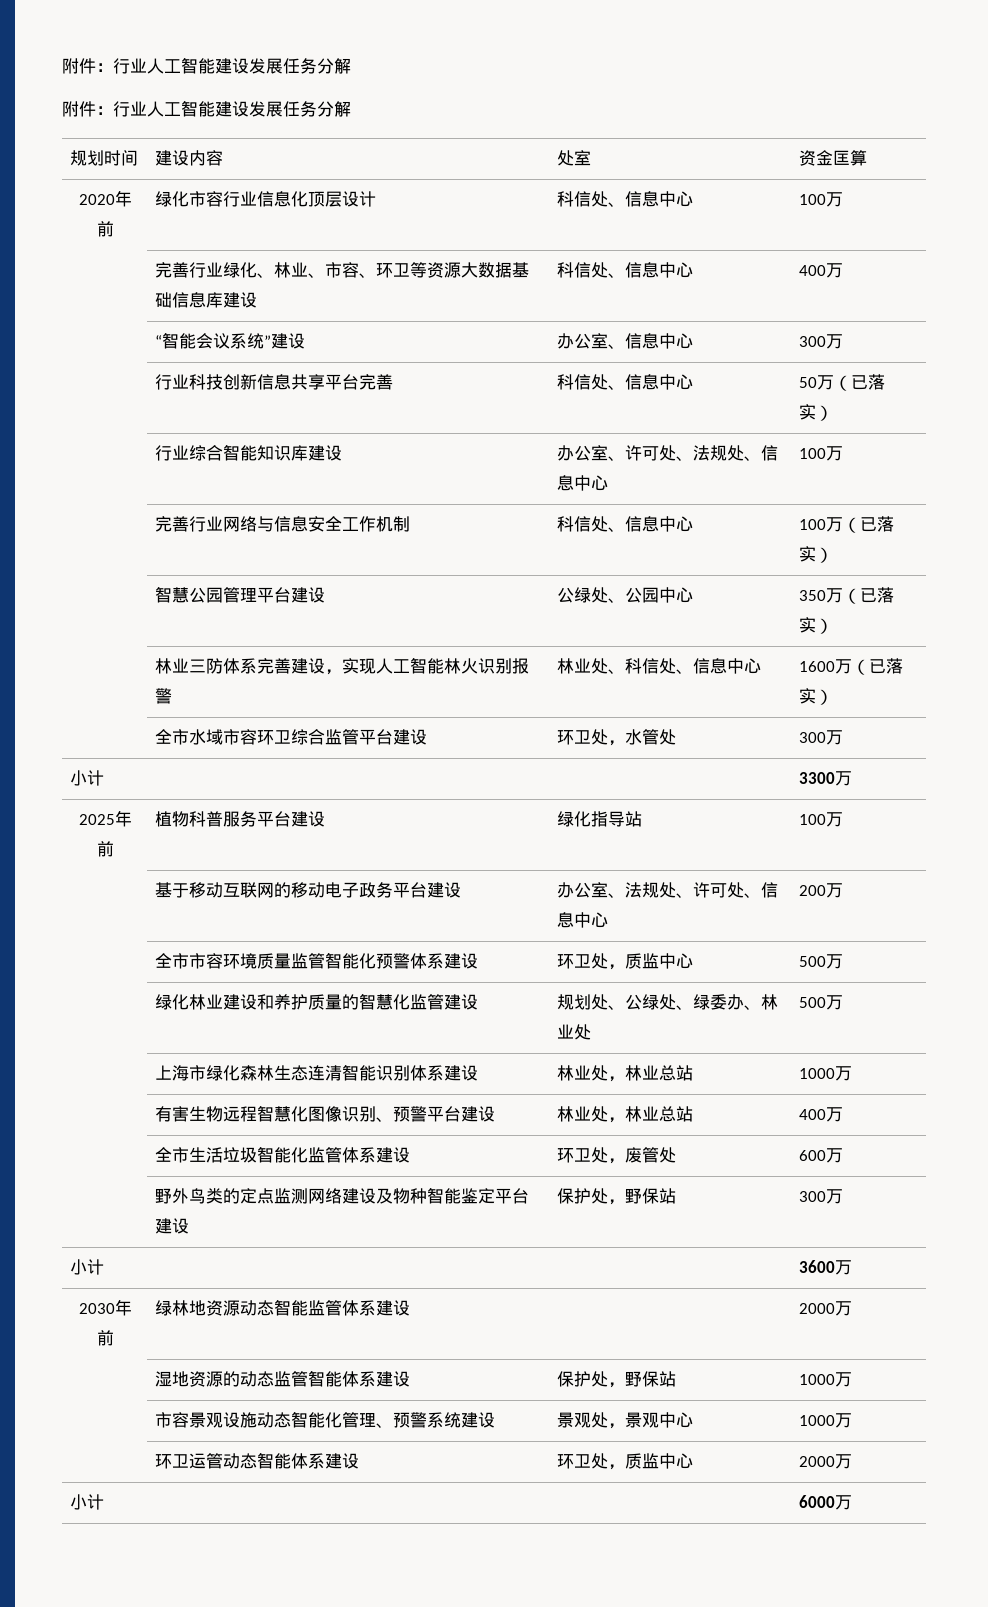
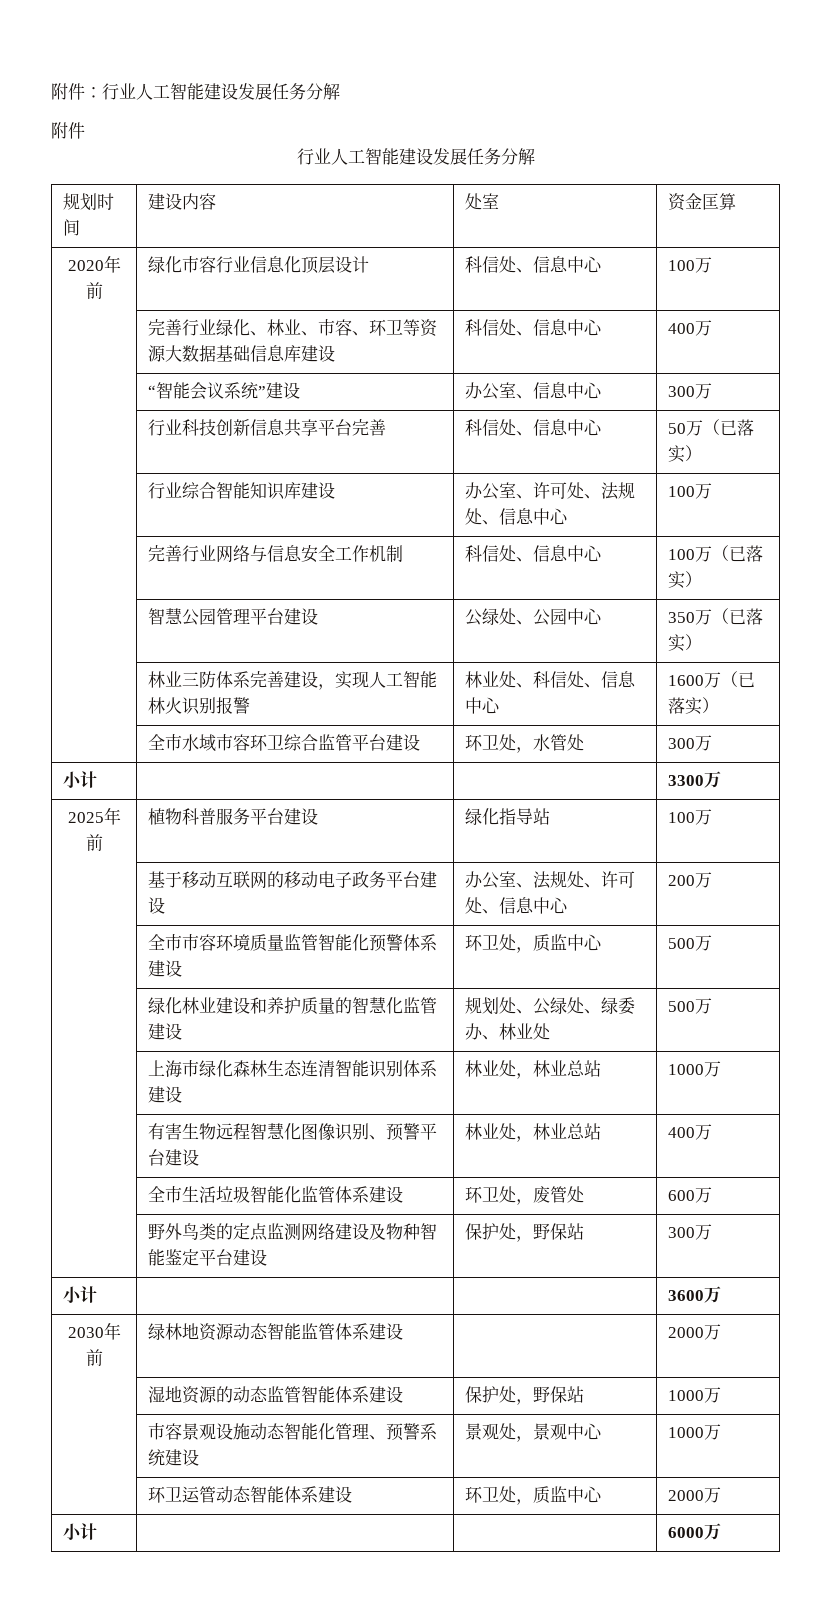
[96,106,113,115] ： -> (85, 130) //

